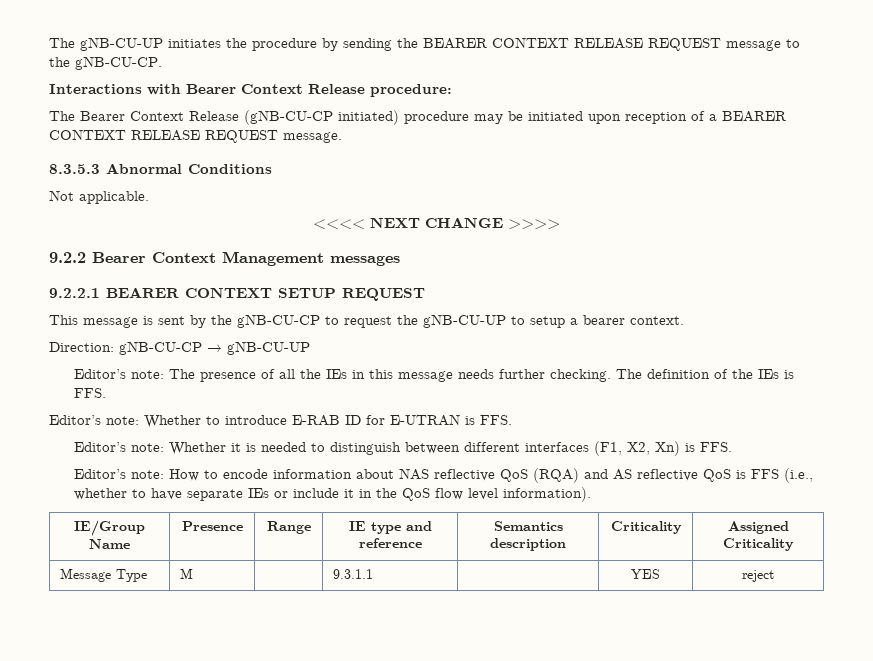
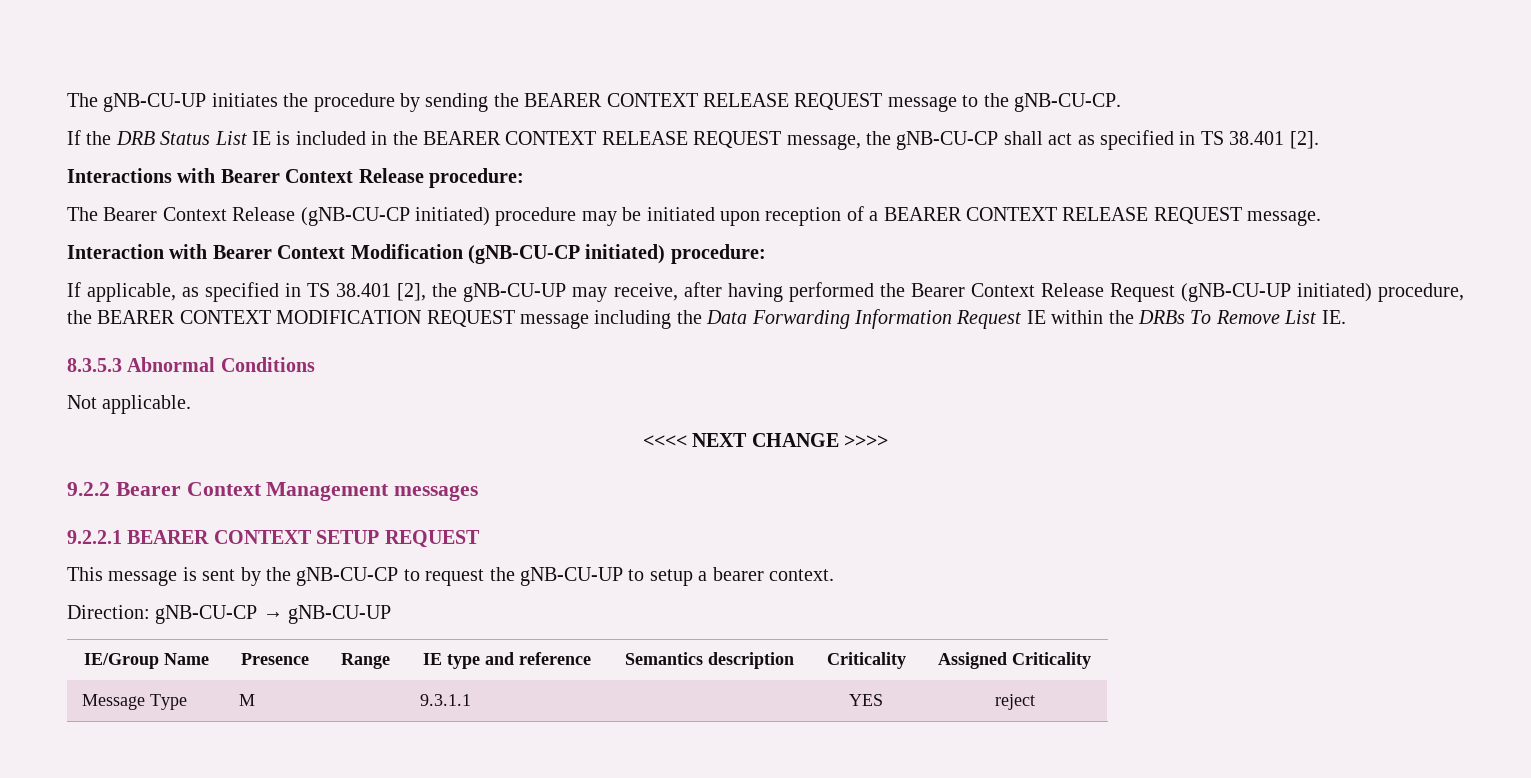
(162, 63) none -> [67,130,1319,150] // If the DRB Status List IE is included in the BEARER CONTEXT RELEASE REQUEST message, the gNB-CU-CP shall act as specified in TS 38.401 [2].
(342, 137) none -> [67,244,766,264] [67,282,1464,302] [67,309,1346,329] // Interaction with Bearer Context Modification (gNB-CU-CP initiated) procedure: // If applicable, as specified in TS 38.401 [2], the gNB-CU-UP may receive, after having performed the Bearer Context Release Request (gNB-CU-UP initiated) procedure, the BEARER CONTEXT MODIFICATION REQUEST message including the Data Forwarding Information Request IE within the DRBs To Remove List IE.
[74,369,795,382] [74,388,107,398] [49,414,512,428] [74,441,733,456] [74,468,814,483] [74,487,592,502] // Editor’s note: The presence of all the IEs in this message needs further checking. The definition of the IEs is FFS. // Editor’s note: Whether to introduce E-RAB ID for E-UTRAN is FFS. // Editor’s note: Whether it is needed to distinguish between different interfaces (F1, X2, Xn) is FFS. // Editor’s note: How to encode information about NAS reflective QoS (RQA) and AS reflective QoS is FFS (i.e., whether to have separate IEs or include it in the QoS flow level information). -> (392, 614) none

